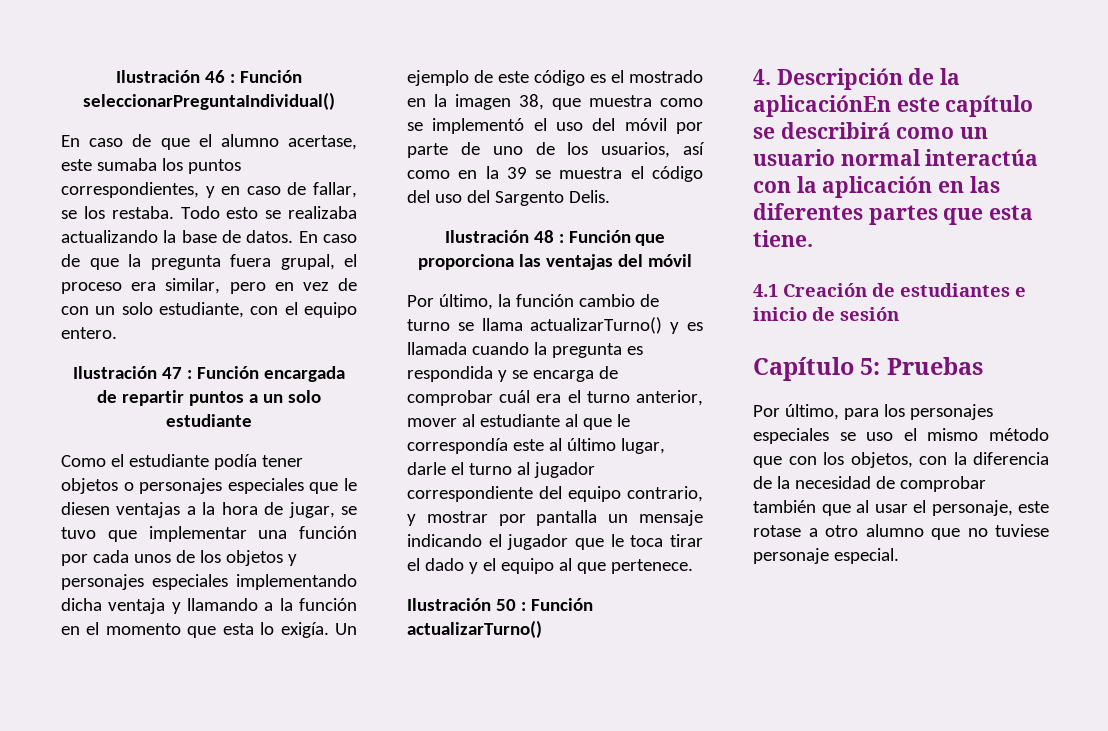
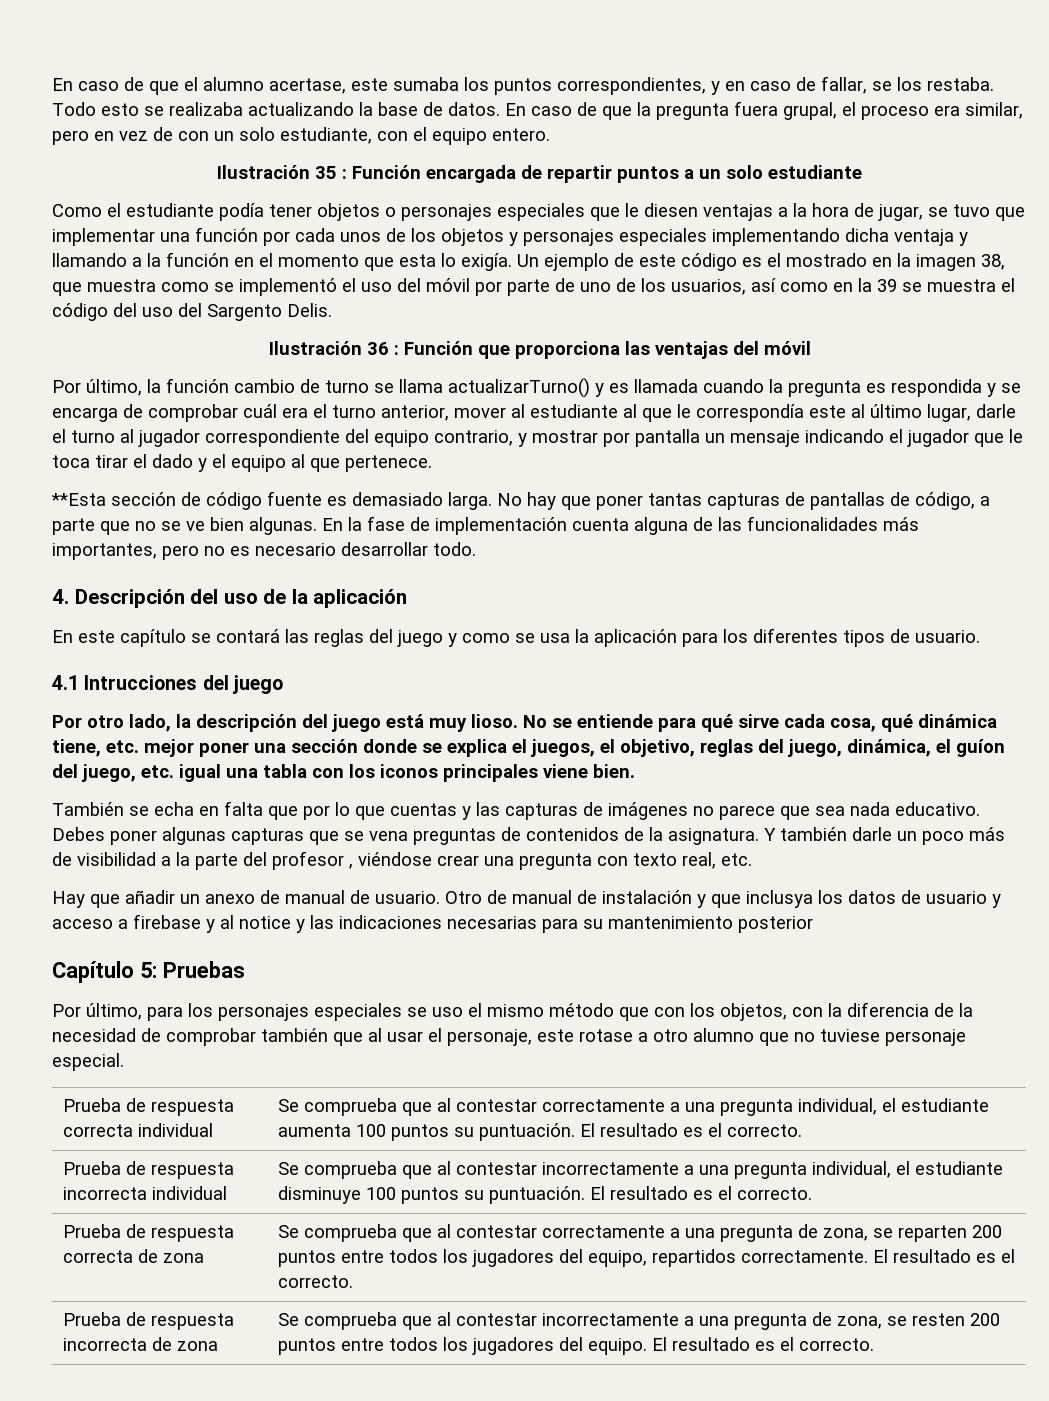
[116,70,302,83] [83,92,335,110] Ilustración 46 : Función seleccionarPreguntaIndividual() // -> (52, 84) none
[162,367,183,379] 47 -> [315,166,337,179] 35
[533,230,554,243] 48 -> [366,342,389,355] 36
[407,598,593,611] [407,620,542,638] [753,68,961,90] [753,95,1034,117] [753,122,989,139] [753,149,1039,166] [753,176,1000,198] [753,203,1034,225] [753,230,813,247] [753,283,1026,297] [753,307,899,321] Ilustración 50 : Función actualizarTurno() // 4. Descripción de la aplicaciónEn este capítulo se describirá como un usuario normal interactúa con la aplicación en las diferentes partes que esta tiene. // 4.1 Creación de estudiantes e inicio de sesión -> [51,491,990,510] [52,516,919,535] [52,542,476,560] [52,589,408,608] [52,628,980,647] [52,675,283,694] [52,714,997,732] [52,739,1005,757] [52,764,635,782] [52,801,980,820] [52,827,1005,845] [52,851,752,870] [52,890,1001,908] [52,914,813,933] **Esta sección de código fuente es demasiado larga. No hay que poner tantas capturas de pantallas de código, a parte que no se ve bien algunas. En la fase de implementación cuenta alguna de las funcionalidades más importantes, pero no es necesario desarrollar todo. // 4. Descripción del uso de la aplicación // En este capítulo se contará las reglas del juego y como se usa la aplicación para los diferentes tipos de usuario. // 4.1 Intrucciones del juego // Por otro lado, la descripción del juego está muy lioso. No se entiende para qué sirve cada cosa, qué dinámica tiene, etc. mejor poner una sección donde se explica el juegos, el objetivo, reglas del juego, dinámica, el guíon del juego, etc. igual una tabla con los iconos principales viene bien. // También se echa en falta que por lo que cuentas y las capturas de imágenes no parece que sea nada educativo. Debes poner algunas capturas que se vena preguntas de contenidos de la asignatura. Y también darle un poco más de visibilidad a la parte del profesor , viéndose crear una pregunta con texto real, etc. // Hay que añadir un anexo de manual de usuario. Otro de manual de instalación y que inclusya los datos de usuario y acceso a firebase y al notice y las indicaciones necesarias para su mantenimiento posterior
(899, 556) none -> [62,1098,234,1116] [62,1123,213,1137] [277,1098,989,1116] [277,1123,802,1141] [62,1161,234,1179] [62,1186,227,1200] [277,1161,1003,1179] [277,1186,812,1204] [62,1224,234,1242] [62,1249,204,1263] [277,1224,1002,1242] [277,1249,1015,1267] [277,1275,353,1288] [62,1312,234,1330] [62,1337,218,1351] [277,1312,1000,1330] [277,1337,874,1355] // Prueba de respuesta correcta individual | Se comprueba que al contestar correctamente a una pregunta individual, el estudiante aumenta 100 puntos su puntuación. El resultado es el correcto. // Prueba de respuesta incorrecta individual | Se comprueba que al contestar incorrectamente a una pregunta individual, el estudiante disminuye 100 puntos su puntuación. El resultado es el correcto. // Prueba de respuesta correcta de zona | Se comprueba que al contestar correctamente a una pregunta de zona, se reparten 200 puntos entre todos los jugadores del equipo, repartidos correctamente. El resultado es el correcto. // Prueba de respuesta incorrecta de zona | Se comprueba que al contestar incorrectamente a una pregunta de zona, se resten 200 puntos entre todos los jugadores del equipo. El resultado es el correcto.

